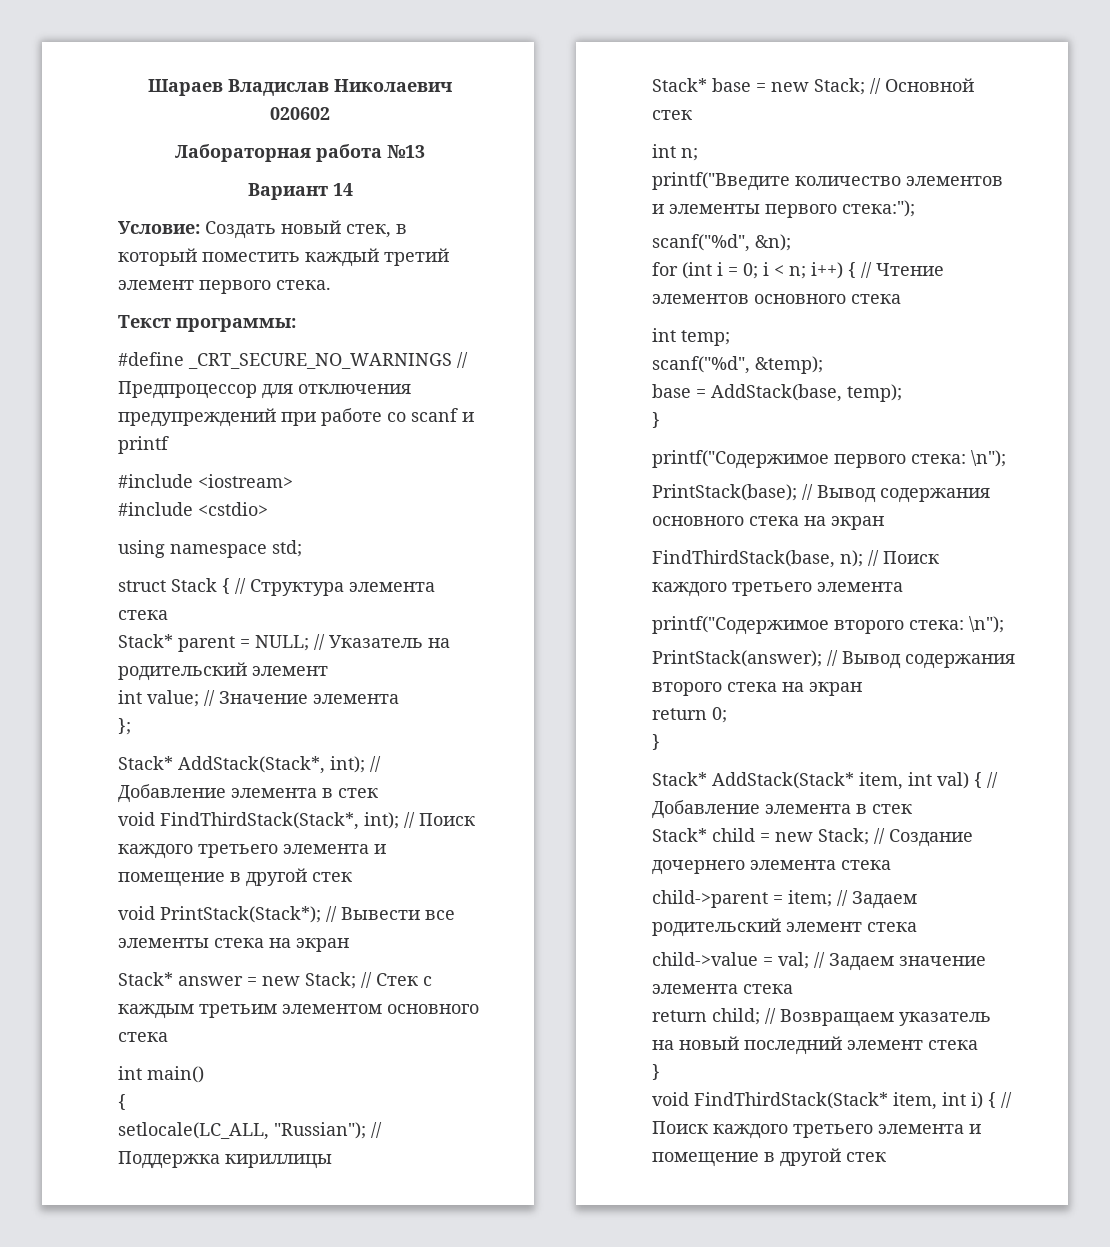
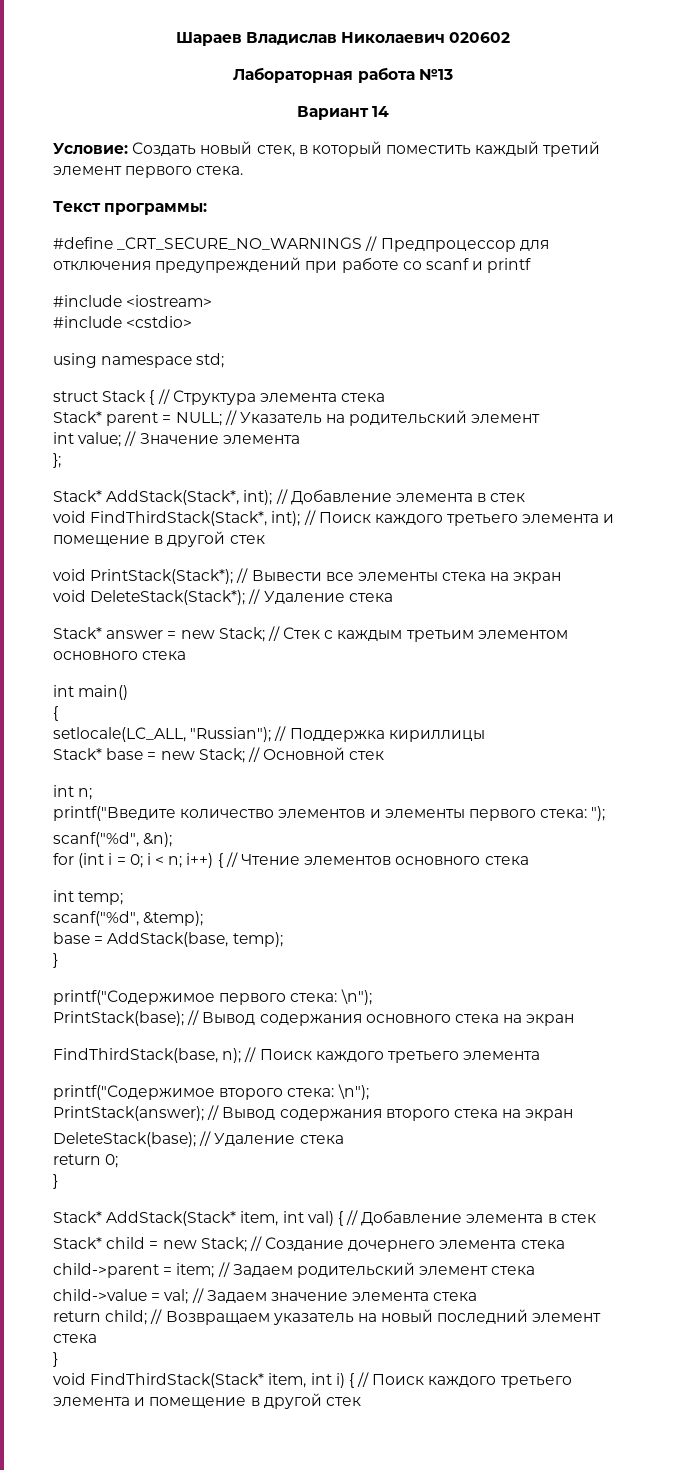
(349, 945) none -> [53,589,393,605] // void DeleteStack(Stack*); // Удаление стека
[842,200,915,217] стека:"); -> [540,806,606,821] стека: ");
(862, 689) none -> [53,1131,344,1147] // DeleteStack(base); // Удаление стека

